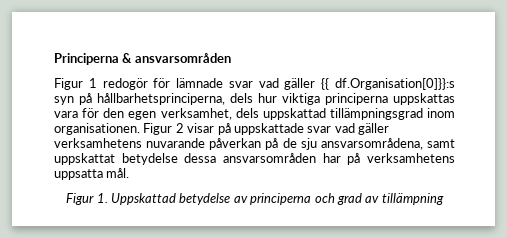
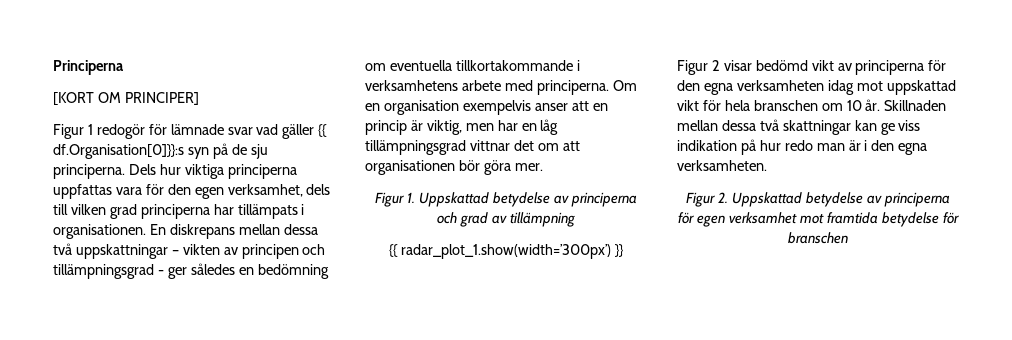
[122,53,231,63] & ansvarsområden -> [53,92,199,105] // [KORT OM PRINCIPER]
[97,93,253,105] hållbarhetsprinciperna, dels -> [231,144,268,159] [53,164,156,179] de sju principerna. Dels
[393,93,455,105] uppskattas -> [53,184,112,199] uppfattas
[262,108,455,120] [54,123,389,135] [54,138,455,150] [54,153,456,165] [54,168,130,180] uppskattad tillämpningsgrad inom organisationen. Figur 2 visar på uppskattade svar vad gäller verksamhetens nuvarande påverkan på de sju ansvarsområdena, samt uppskattat betydelse dessa ansvarsområden har på verksamhetens uppsatta mål. -> [53,204,305,219] [53,224,318,239] [53,243,326,259] [53,263,329,279] [365,60,580,71] [365,80,637,95] [365,100,608,115] [365,119,559,135] [365,140,580,155] [365,160,543,175] till vilken grad principerna har tillämpats i organisationen. En diskrepans mellan dessa två uppskattningar – vikten av principen och tillämpningsgrad - ger således en bedömning om eventuella tillkortakommande i verksamhetens arbete med principerna. Om en organisation exempelvis anser att en princip är viktig, men har en låg tillämpningsgrad vittnar det om att organisationen bör göra mer.
(444, 199) none -> [389,244,624,259] [677,60,947,75] [677,80,956,95] [677,99,947,111] [677,119,921,135] [677,139,928,155] [677,160,767,171] [686,192,950,207] [678,212,959,227] [788,232,848,244] // {{ radar_plot_1.show(width=’300px’) }} // Figur 2 visar bedömd vikt av principerna för den egna verksamheten idag mot uppskattad vikt för hela branschen om 10 år. Skillnaden mellan dessa två skattningar kan ge viss indikation på hur redo man är i den egna verksamheten. // Figur 2. Uppskattad betydelse av principerna för egen verksamhet mot framtida betydelse för branschen

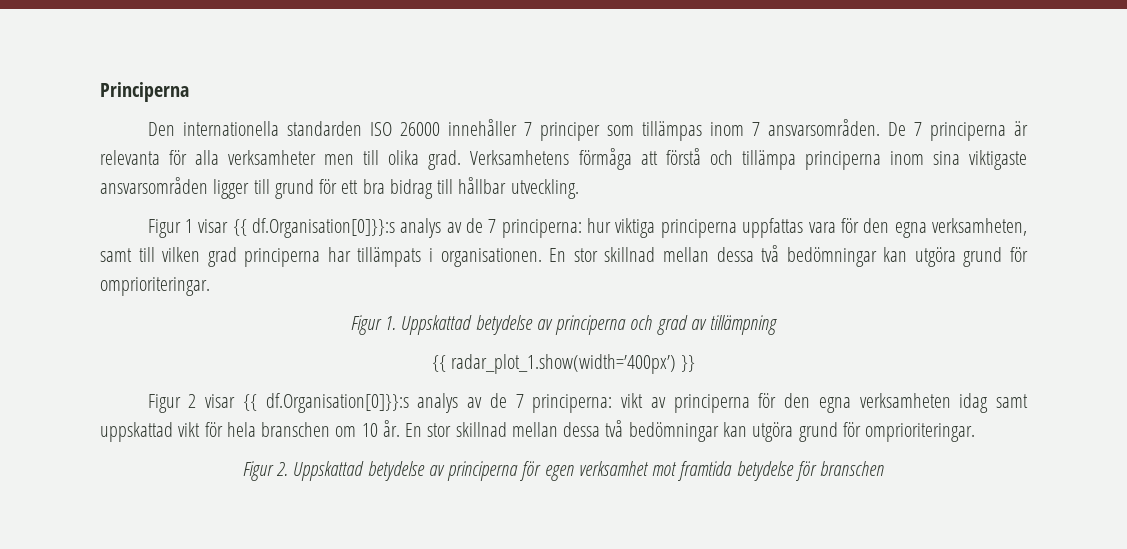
[53,92,199,105] [53,124,328,139] [53,143,268,159] [53,164,156,179] [KORT OM PRINCIPER] // Figur 1 redogör för lämnade svar vad gäller {{ df.Organisation[0]}}:s syn på de sju principerna. Dels -> [147,119,1029,141] [100,148,1027,170] [100,177,579,199] [147,218,582,238] Den internationella standarden ISO 26000 innehåller 7 principer som tillämpas inom 7 ansvarsområden. De 7 principerna är relevanta för alla verksamheter men till olika grad. Verksamhetens förmåga att förstå och tillämpa principerna inom sina viktigaste ansvarsområden ligger till grund för ett bra bidrag till hållbar utveckling. // Figur 1 visar {{ df.Organisation[0]}}:s analys av de 7 principerna:
[194,184,331,199] egen verksamhet, dels -> [894,218,1028,238] [100,248,132,262] egna verksamheten, samt
[169,224,318,239] [53,243,326,259] [53,263,329,279] [365,60,580,71] [365,80,637,95] [365,100,608,115] [365,119,559,135] [365,140,580,155] [365,160,543,175] diskrepans mellan dessa två uppskattningar – vikten av principen och tillämpningsgrad - ger således en bedömning om eventuella tillkortakommande i verksamhetens arbete med principerna. Om en organisation exempelvis anser att en princip är viktig, men har en låg tillämpningsgrad vittnar det om att organisationen bör göra mer. -> [573,245,1028,267] [100,277,210,296] stor skillnad mellan dessa två bedömningar kan utgöra grund för omprioriteringar.
[401,244,611,259] radar_plot_1.show(width=’300px’) -> [451,354,676,374] radar_plot_1.show(width=’400px’)
[755,60,808,71] bedömd -> [242,393,613,413] {{ df.Organisation[0]}}:s analys av de 7 principerna:
[856,81,883,91] mot -> [995,394,1028,408] samt
[884,100,947,111] [677,119,921,135] [677,139,928,155] [677,160,767,171] Skillnaden mellan dessa två skattningar kan ge viss indikation på hur redo man är i den egna verksamheten. -> [405,420,976,442] En stor skillnad mellan dessa två bedömningar kan utgöra grund för omprioriteringar.

